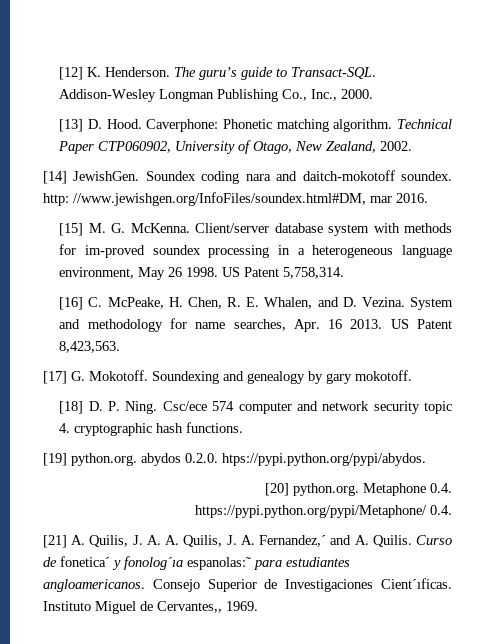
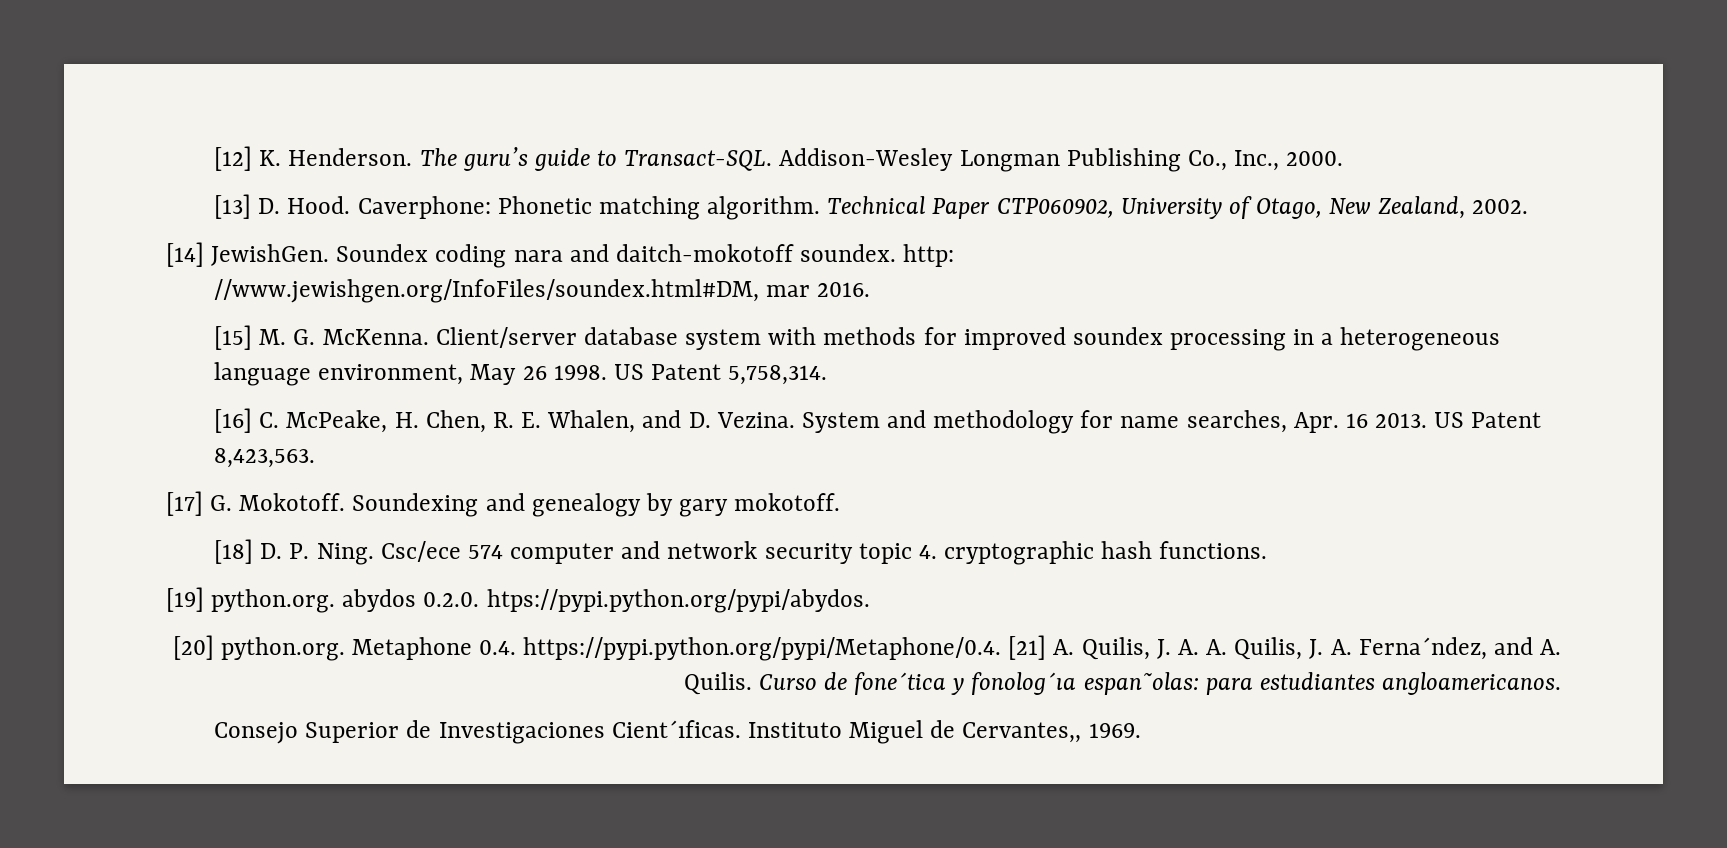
(69, 199) none -> (955, 255) //
[85,245,146,258] im-proved -> [963,327,1066,350] improved
[195,505,452,518] https://pypi.python.org/pypi/Metaphone/ 0.4. // -> [523,637,1002,661] https://pypi.python.org/pypi/Metaphone/0.4.
[259,535,327,547] Fernandez,´ -> [1358,637,1487,660] Ferna´ndez,
[60,556,110,567] fonetica´ -> [854,672,947,695] fone´tica
[187,557,251,570] espanolas:˜ -> [1083,672,1199,695] espan˜olas:
(145, 585) none -> (1561, 683) //

